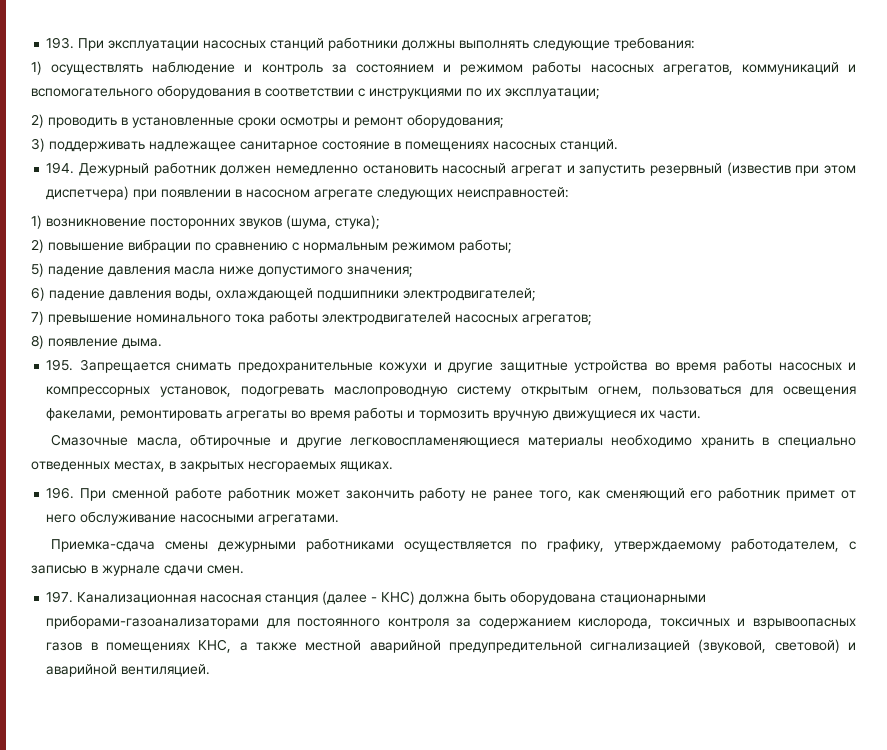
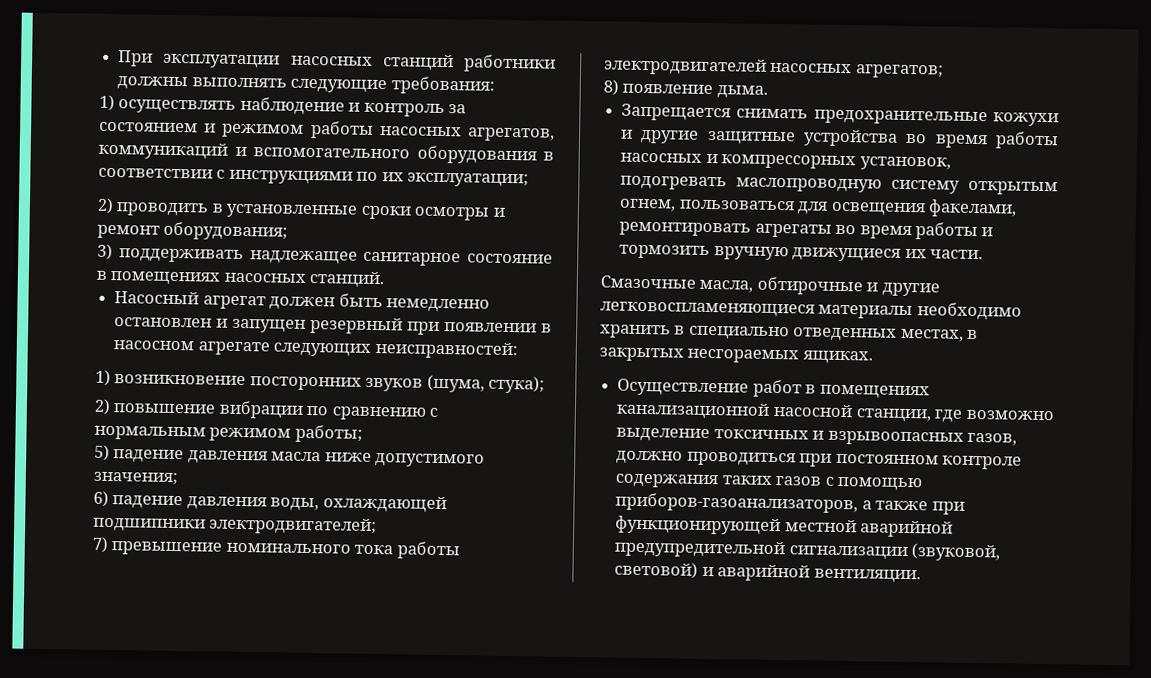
[46,37,75,49] 193. -> (118, 58) none
[46,162,857,176] [46,186,130,200] 194. Дежурный работник должен немедленно остановить насосный агрегат и запустить резервный (известив при этом диспетчера) -> [114,291,490,313] [114,317,404,335] Насосный агрегат должен быть немедленно остановлен и запущен резервный
[46,359,74,371] 195. -> (768, 92) none
[46,487,857,501] [46,511,340,525] [51,538,856,552] [31,565,244,576] [46,591,707,605] [46,615,856,629] [46,639,297,653] 196. При сменной работе работник может закончить работу не ранее того, как сменяющий его работник примет от него обслуживание насосными агрегатами. // Приемка-сдача смены дежурными работниками осуществляется по графику, утверждаемому работодателем, с записью в журнале сдачи смен. // 197. Канализационная насосная станция (далее - КНС) должна быть оборудована стационарными приборами-газоанализаторами для постоянного контроля за содержанием кислорода, токсичных и взрывоопасных газов в помещениях КНС, а также -> [617,378,930,400] [616,401,1054,423] [616,427,1017,446] [616,450,1022,470] [615,473,922,492] [615,492,965,515] [615,515,782,536] Осуществление работ в помещениях канализационной насосной станции, где возможно выделение токсичных и взрывоопасных газов, должно проводиться при постоянном контроле содержания таких газов с помощью приборов-газоанализаторов, а также при функционирующей
[590,640,691,653] сигнализацией -> [788,545,908,561] сигнализации
[121,664,211,677] вентиляцией. -> [813,568,921,584] вентиляции.

